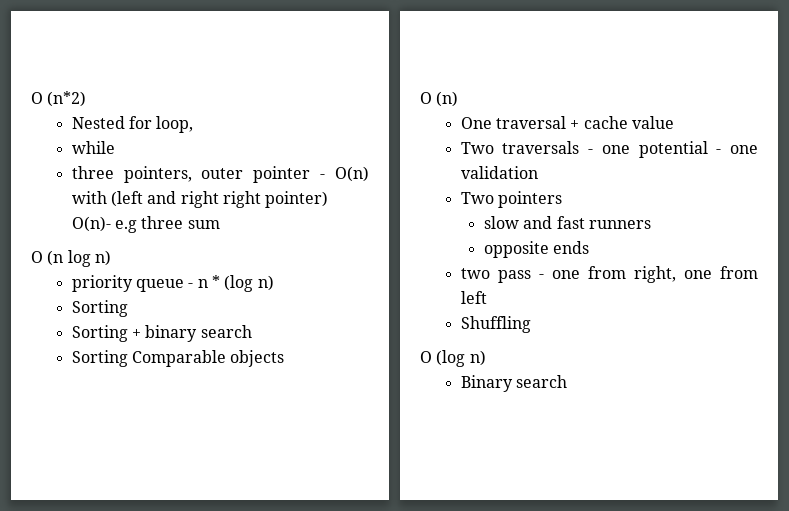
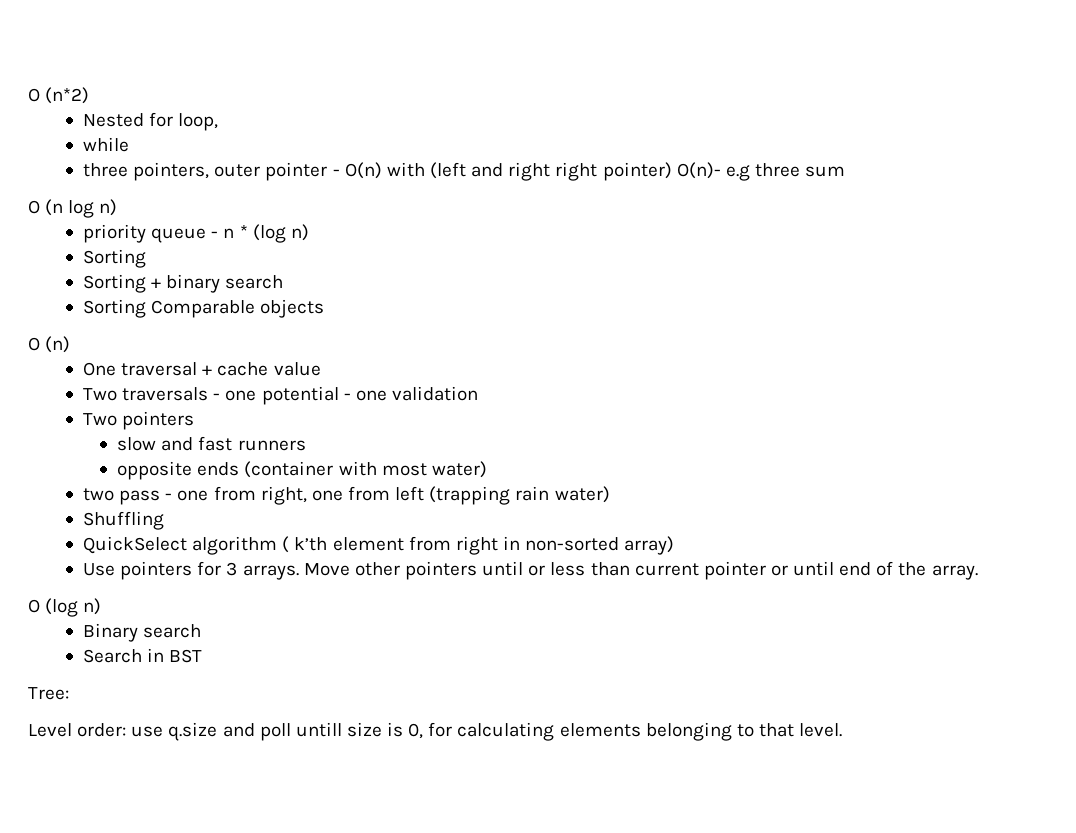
(590, 247) none -> [244,461,487,478] (container with most water)
[460,316,531,333] // Shuffling -> [429,486,610,505] [83,511,165,530] [83,536,675,555] [83,561,978,580] (trapping rain water) // Shuffling // QuickSelect algorithm ( k’th element from right in non-sorted array) // Use pointers for 3 arrays. Move other pointers until or less than current pointer or until end of the array.
(568, 381) none -> [83,648,203,663] [28,687,69,700] [28,722,843,741] // Search in BST // Tree: // Level order: use q.size and poll untill size is 0, for calculating elements belonging to that level.

